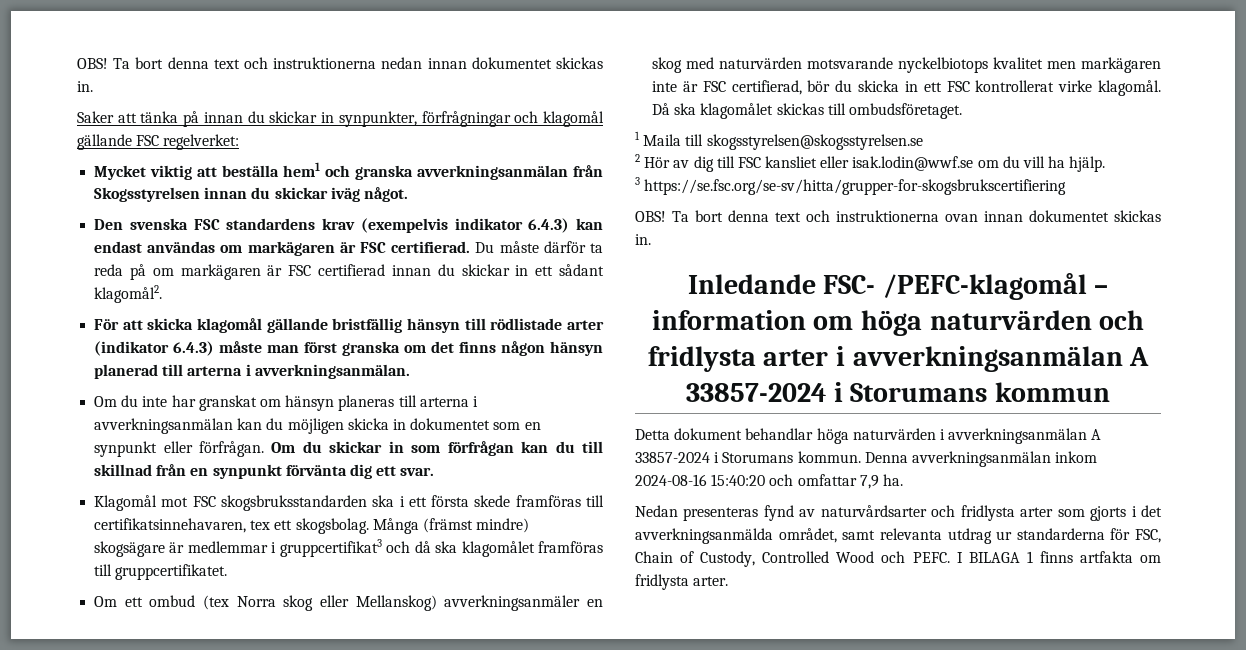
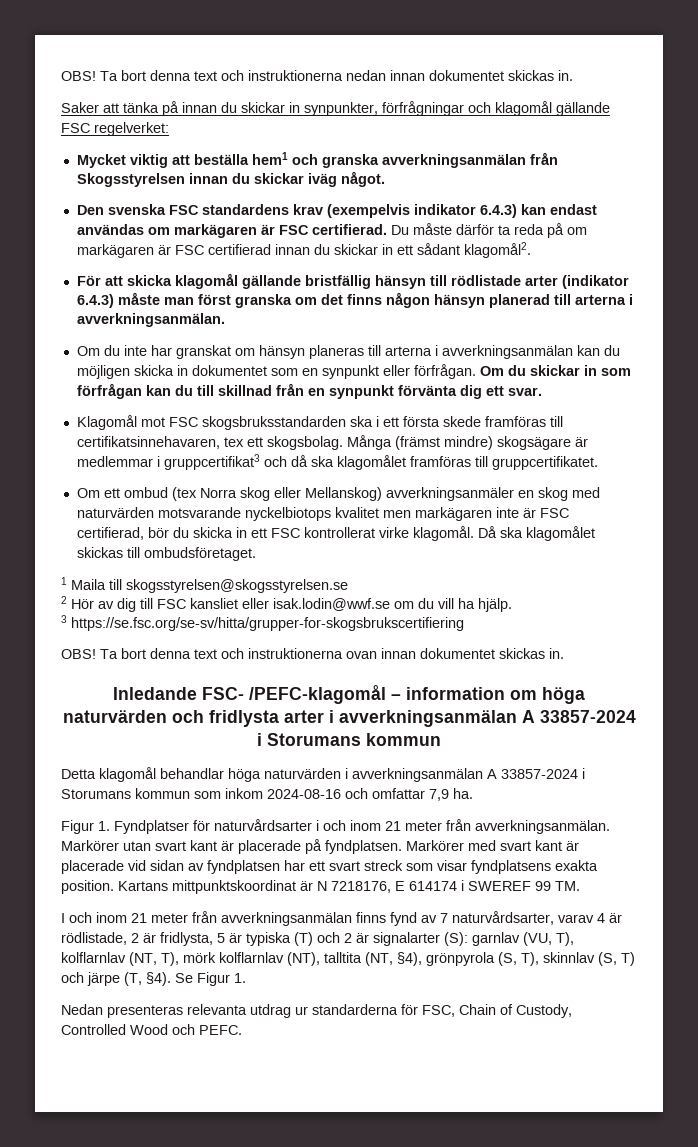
[674,428,743,440] dokument -> [99,767,156,782] klagomål
[797,451,1051,467] kommun. Denna avverkningsanmälan -> [135,788,221,799] kommun som
[711,474,766,486] 15:40:20 -> (341, 794) none
[635,505,1162,521] [635,528,876,544] Nedan presenteras fynd av naturvårdsarter och fridlysta arter som gjorts i det avverkningsanmälda området, samt -> [61,819,610,834] [61,839,579,854] [61,860,598,874] [61,880,580,894] [61,911,622,926] [61,932,574,946] [61,952,635,966] [61,972,246,986] [61,1004,183,1018] Figur 1. Fyndplatser för naturvårdsarter i och inom 21 meter från avverkningsanmälan. Markörer utan svart kant är placerade på fyndplatsen. Markörer med svart kant är placerade vid sidan av fyndplatsen har ett svart streck som visar fyndplatsens exakta position. Kartans mittpunktskoordinat är N 7218176, E 614174 i SWEREF 99 TM. // I och inom 21 meter från avverkningsanmälan finns fynd av 7 naturvårdsarter, varav 4 är rödlistade, 2 är fridlysta, 5 är typiska (T) och 2 är signalarter (S): garnlav (VU, T), kolflarnlav (NT, T), mörk kolflarnlav (NT), talltita (NT, §4), grönpyrola (S, T), skinnlav (S, T) och järpe (T, §4). Se Figur 1. // Nedan presenteras
[956,551,1161,563] [635,574,729,590] I BILAGA 1 finns artfakta om fridlysta arter. -> (242, 1030) none

